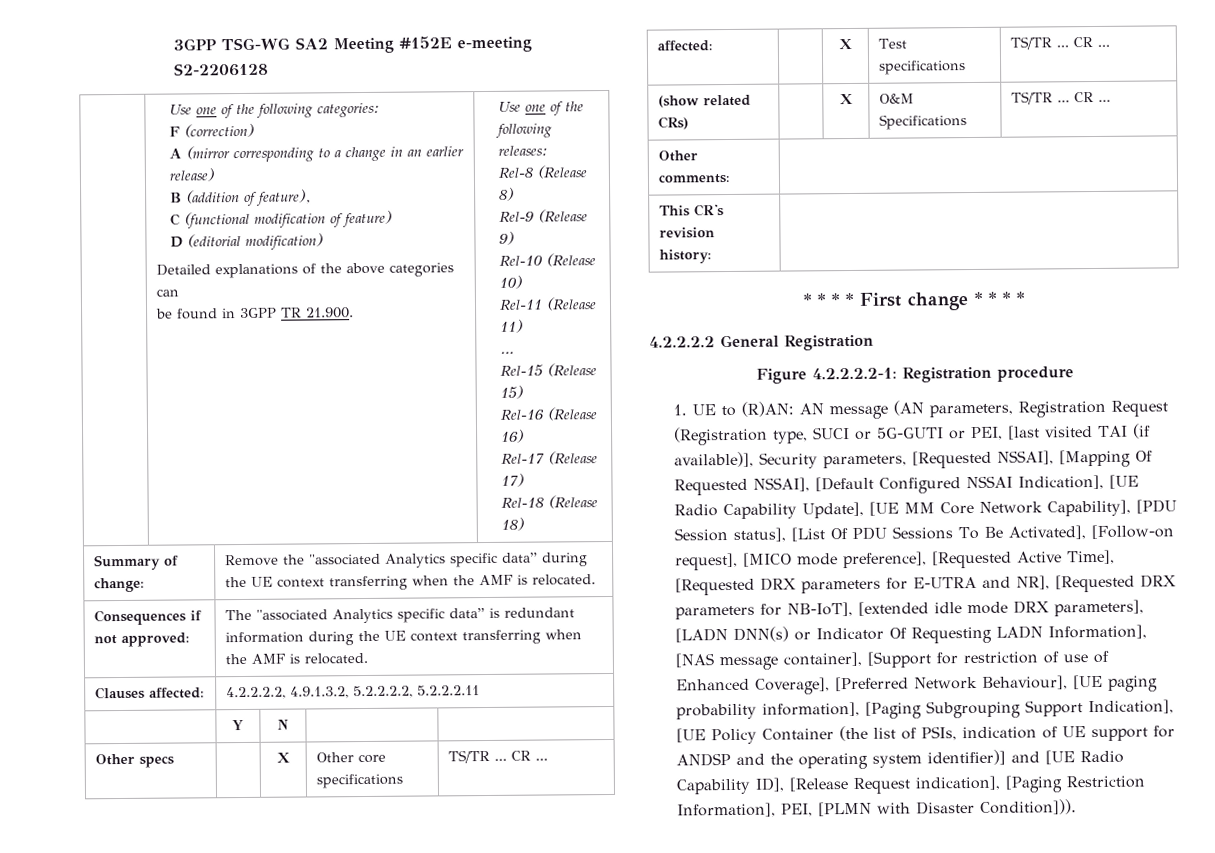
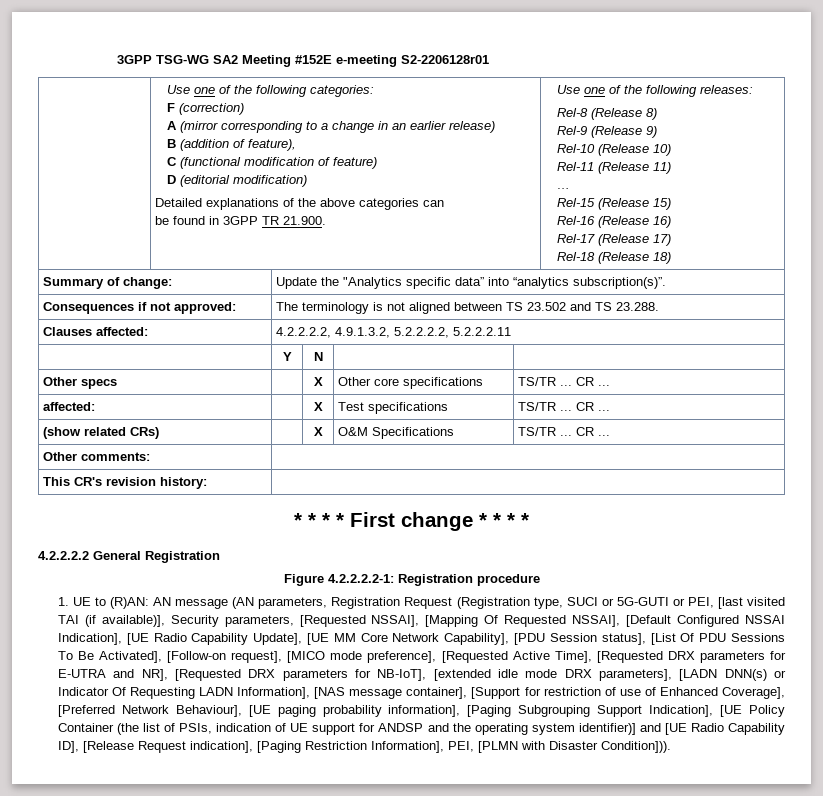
[174,62,270,77] S2-2206128 -> [401,55,490,64] S2-2206128r01
[224,552,588,568] [224,574,596,591] Remove the "associated Analytics specific data” during the UE context transferring when the AMF is relocated. -> [276,277,667,289] Update the "Analytics specific data” into “analytics subscription(s)”.
[255,607,575,624] [224,629,582,646] [224,652,368,665] "associated Analytics specific data” is redundant information during the UE context transferring when the AMF is relocated. -> [302,302,660,314] terminology is not aligned between TS 23.502 and TS 23.288.

